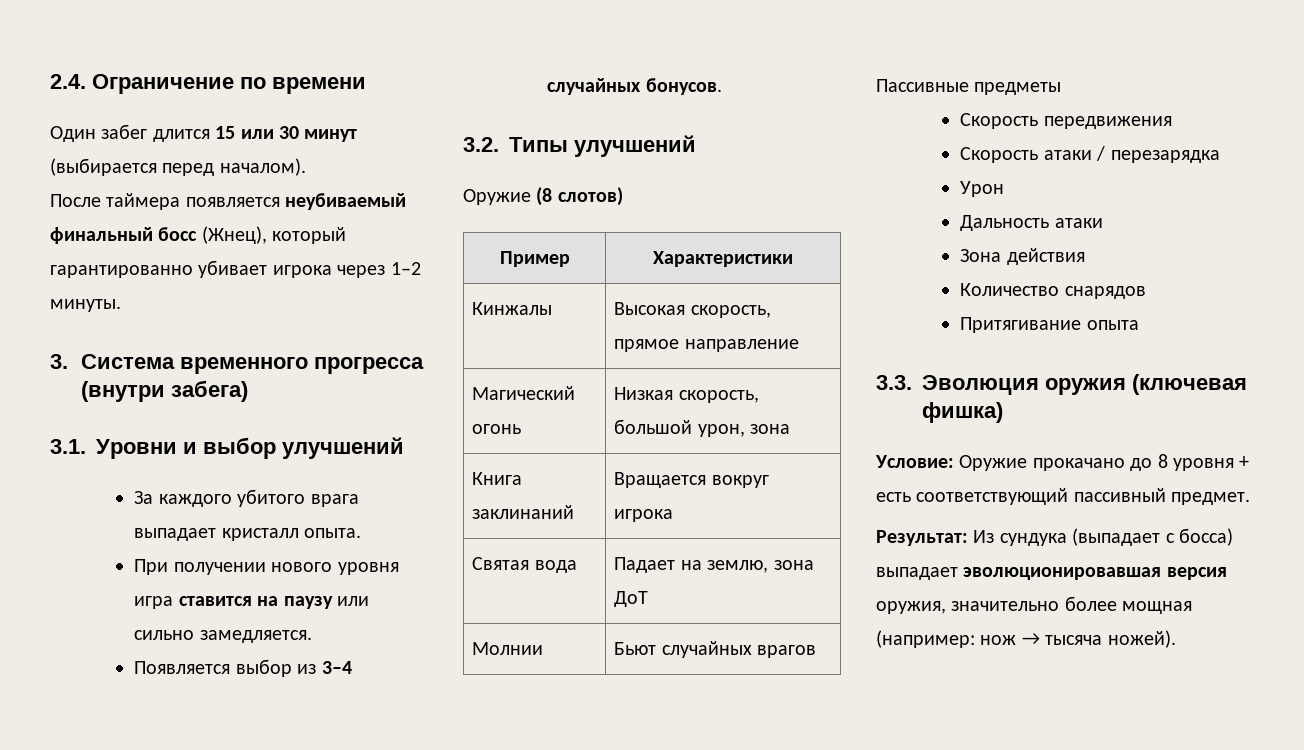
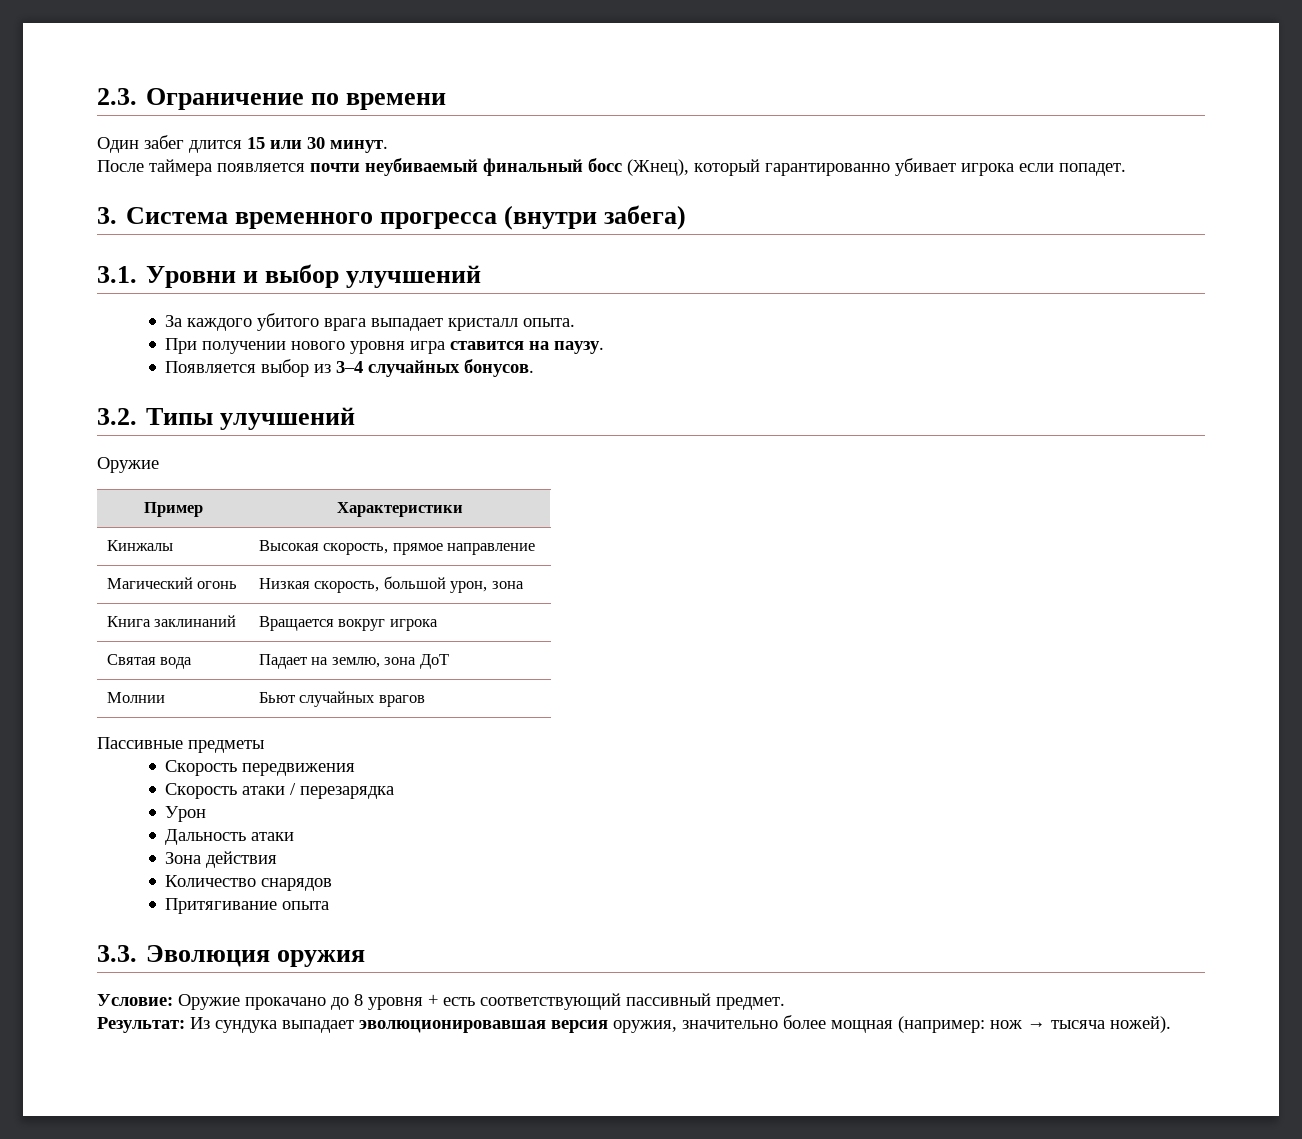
[50,74,86,89] 2.4. -> [97,88,137,105] 2.3.
[304,129,358,142] [50,158,306,176] минут (выбирается перед началом). -> [330,140,388,153] минут.
(280, 202) none -> [310,163,360,172] почти
[337,262,421,278] [50,299,121,312] через 1–2 минуты. -> [1019,163,1126,176] если попадет.
[283,596,370,609] [134,630,312,643] паузу или сильно замедляется. -> [554,341,605,354] паузу.
[536,187,623,206] (8 слотов) -> (159, 465) none
[1132,374,1247,395] [922,402,1003,423] (ключевая фишка) -> (366, 958) none
[1072,528,1233,546] (выпадает с босса) -> (277, 1026) none

